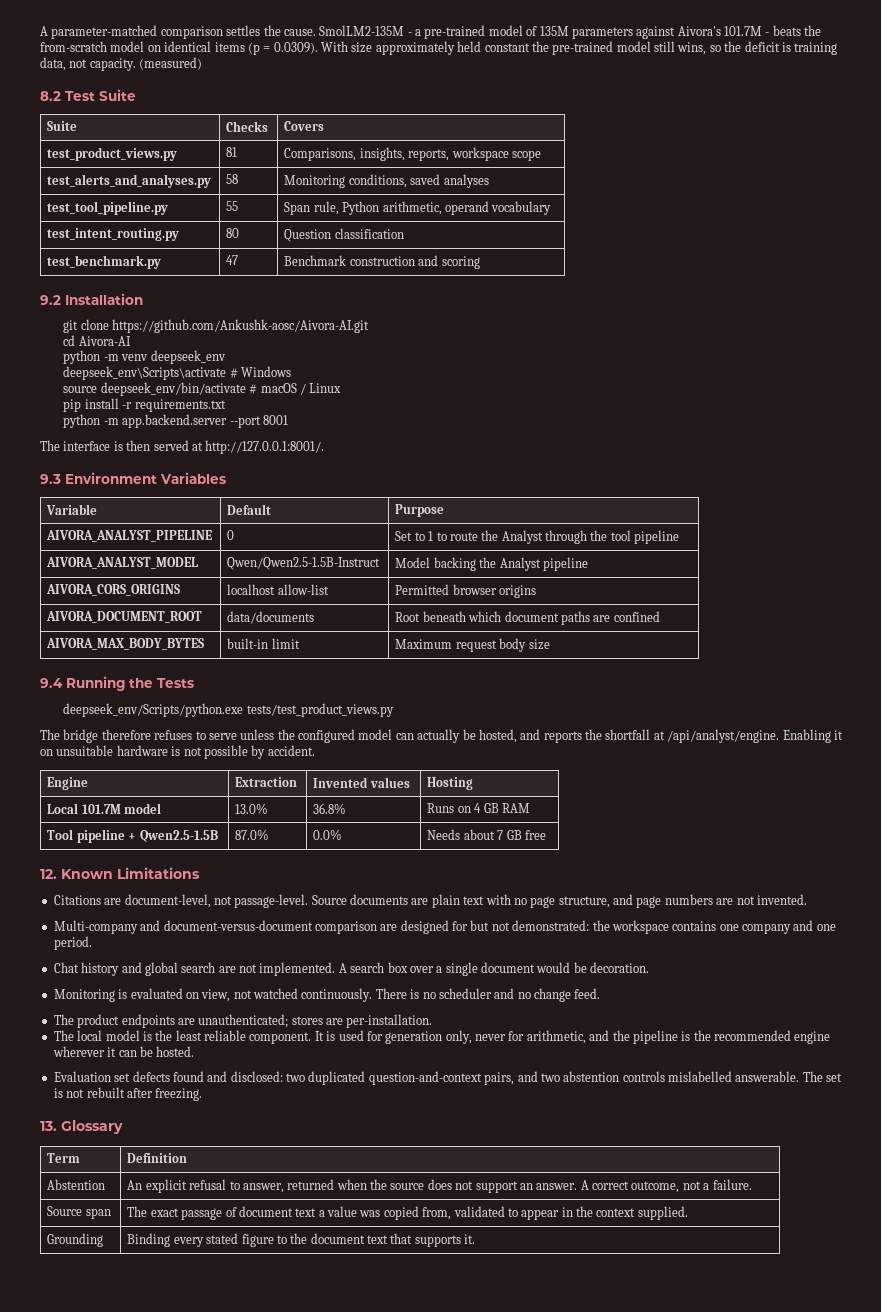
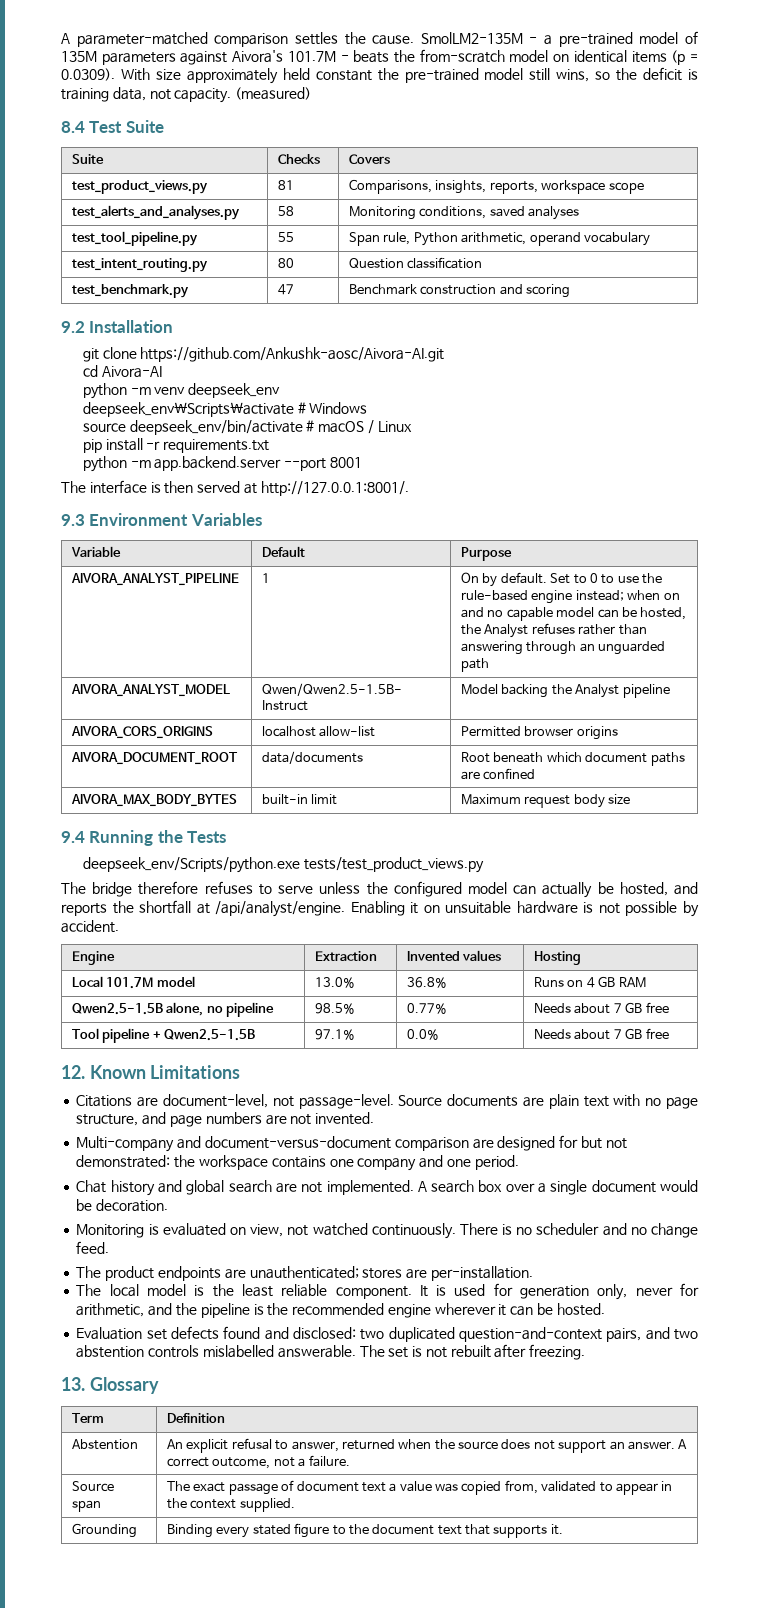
[40,91,61,101] 8.2 -> [61,121,85,133] 8.4
[227,530,235,540] [395,530,680,544] 0 | Set to 1 to route the Analyst through the tool pipeline -> [262,573,271,583] [461,572,663,587] [461,590,680,604] [461,607,687,621] [461,623,647,638] [461,641,666,655] [461,658,490,672] 1 | On by default. Set to 0 to use the rule-based engine instead; when on and no capable model can be hosted, the Analyst refuses rather than answering through an unguarded path
(530, 808) none -> [72,1002,275,1017] [315,1003,356,1014] [407,1003,448,1014] [534,1002,669,1014] // Qwen2.5-1.5B alone, no pipeline | 98.5% | 0.77% | Needs about 7 GB free
[235,829,270,840] 87.0% -> [315,1029,356,1040] 97.1%

